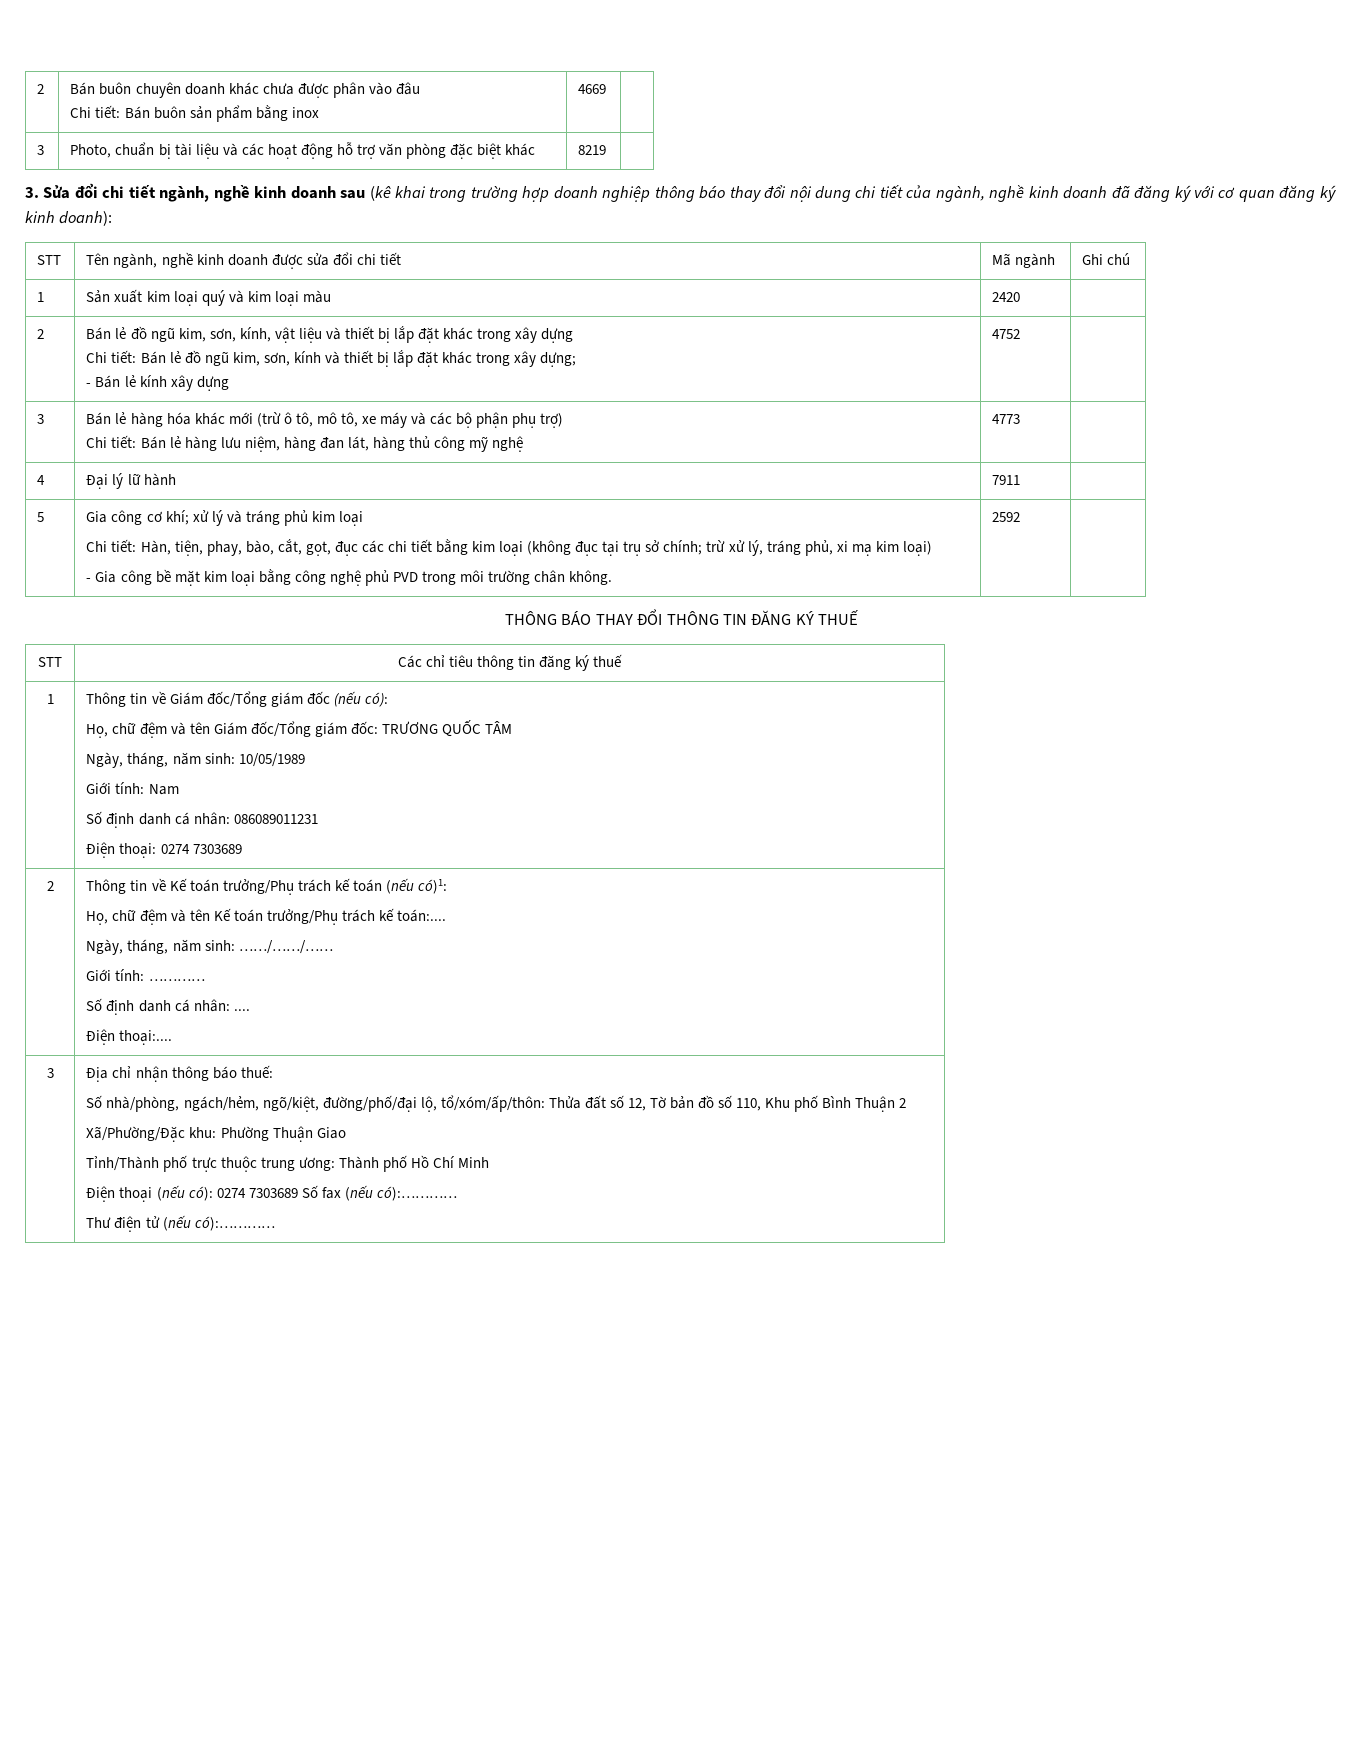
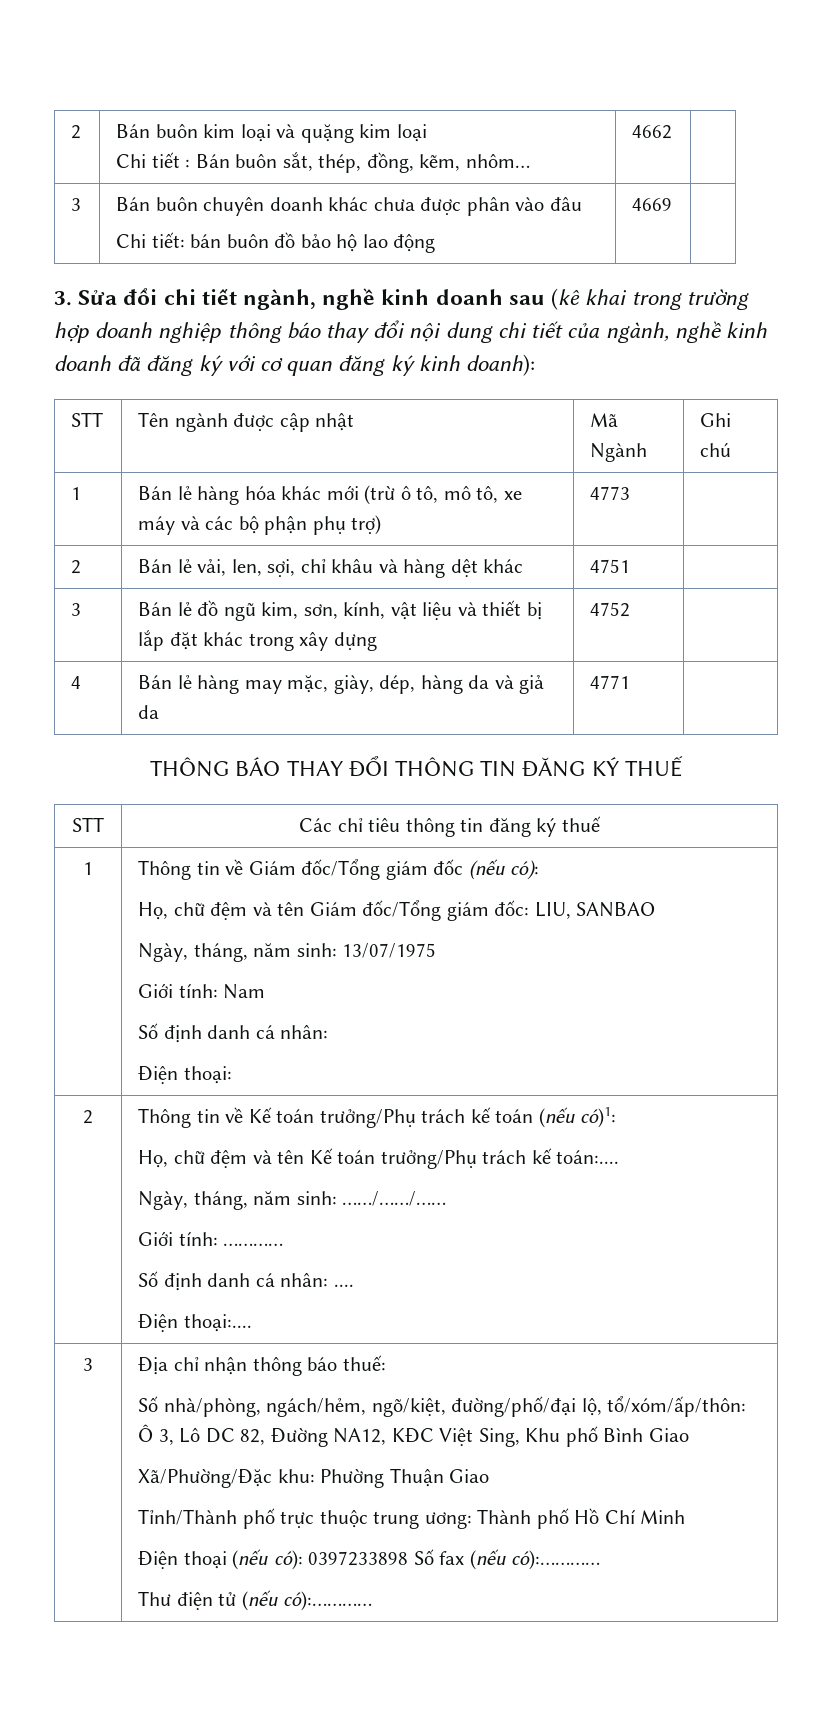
[37,84,45,94] 2 -> [71,125,82,139] [116,124,427,143] [116,152,530,173] [632,125,673,139] [71,198,82,211] 2 | Bán buôn kim loại và quặng kim loại // Chi tiết : Bán buôn sắt, thép, đồng, kẽm, nhôm… | 4662 | // 3
[124,105,319,122] [578,84,607,94] [37,145,45,155] [70,142,536,159] [578,145,607,155] Bán buôn sản phẩm bằng inox | 4669 | // 3 | Photo, chuẩn bị tài liệu và các hoạt động hỗ trợ văn phòng đặc biệt khác | 8219 -> [190,232,436,253] [632,198,673,211] bán buôn đồ bảo hộ lao động | 4669
[113,252,401,269] ngành, nghề kinh doanh được sửa đổi chi tiết -> [174,413,355,432] ngành được cập nhật
[1015,253,1056,268] ngành -> [590,443,648,462] Ngành
[86,289,331,306] [992,292,1021,302] [37,329,45,339] [86,326,574,343] [86,350,577,367] [86,375,229,391] [992,329,1021,339] [37,414,45,424] | Sản xuất kim loại quý và kim loại màu | 2420 | // 2 | Bán lẻ đồ ngũ kim, sơn, kính, vật liệu và thiết bị lắp đặt khác trong xây dựng // Chi tiết: Bán lẻ đồ ngũ kim, sơn, kính và thiết bị lắp đặt khác trong xây dựng; // - Bán lẻ kính xây dựng | 4752 | // 3 -> (82, 493) none
[86,435,524,452] [992,414,1021,424] [37,475,46,485] [86,473,176,489] [992,475,1021,485] [37,512,45,522] [86,510,363,526] [86,539,932,556] [86,569,613,586] [992,512,1021,522] // Chi tiết: Bán lẻ hàng lưu niệm, hàng đan lát, hàng thủ công mỹ nghệ | 4773 | // 4 | Đại lý lữ hành | 7911 | // 5 | Gia công cơ khí; xử lý và tráng phủ kim loại // Chi tiết: Hàn, tiện, phay, bào, cắt, gọt, đục các chi tiết bằng kim loại (không đục tại trụ sở chính; trừ xử lý, tráng phủ, xi mạ kim loại) // - Gia công bề mặt kim loại bằng công nghệ phủ PVD trong môi trường chân không. | 2592 -> [590,486,631,500] [71,560,82,574] [138,559,524,578] [590,559,631,573] [71,603,82,616] [138,600,542,621] [138,630,377,651] [590,602,631,617] [71,676,82,689] [138,675,545,694] [138,705,160,719] [590,675,631,689] | 4773 | // 2 | Bán lẻ vải, len, sợi, chỉ khâu và hàng dệt khác | 4751 | // 3 | Bán lẻ đồ ngũ kim, sơn, kính, vật liệu và thiết bị lắp đặt khác trong xây dựng | 4752 | // 4 | Bán lẻ hàng may mặc, giày, dép, hàng da và giả da | 4771
[381,720,512,737] [86,752,305,768] TRƯƠNG QUỐC TÂM // Ngày, tháng, năm sinh: 10/05/1989 -> [534,902,656,919] [138,943,437,962] LIU, SANBAO // Ngày, tháng, năm sinh: 13/07/1975
[233,814,318,824] 086089011231 -> (329, 1032) none
[160,844,242,854] 0274 7303689 -> (232, 1075) none
[548,1095,762,1111] Thửa đất số 12, Tờ bản đồ số 110, -> [138,1424,520,1447] Ô 3, Lô DC 82, Đường NA12, KĐC Việt Sing,
[855,1096,907,1112] Thuận 2 -> [648,1428,689,1442] Giao
[216,1188,298,1198] 0274 7303689 -> [308,1551,409,1566] 0397233898

